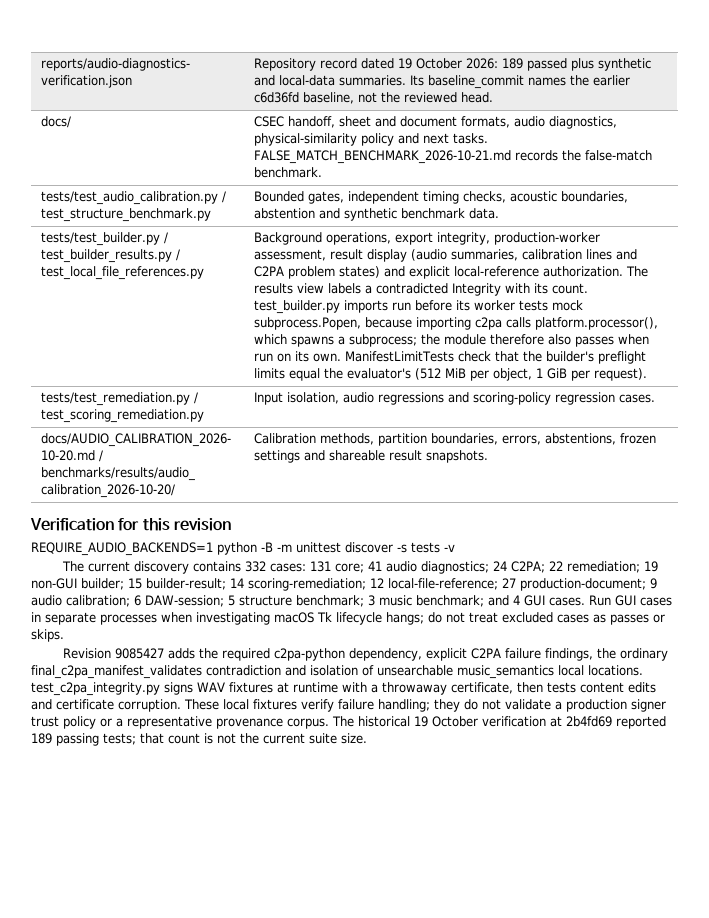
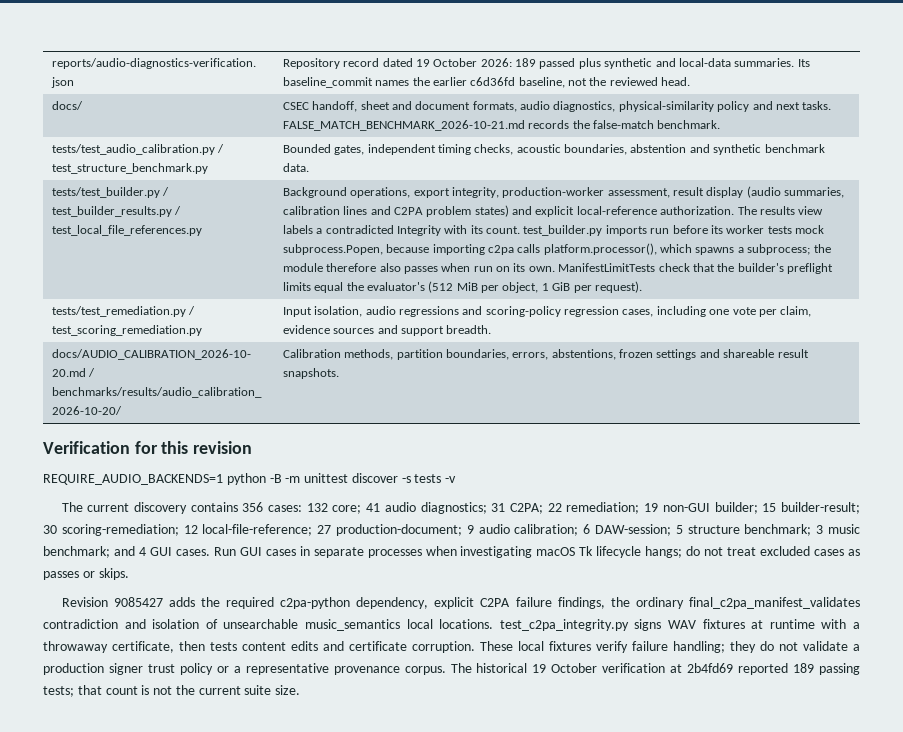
[618,394,655,403] cases. -> [622,306,812,317] [282,325,492,336] cases, including one vote per claim, evidence sources and support breadth.
[244,561,331,572] 332 cases: 131 -> [242,502,328,512] 356 cases: 132
[492,561,507,571] 24 -> [491,503,506,512] 31
[230,578,244,588] 14 -> [43,525,57,534] 30

